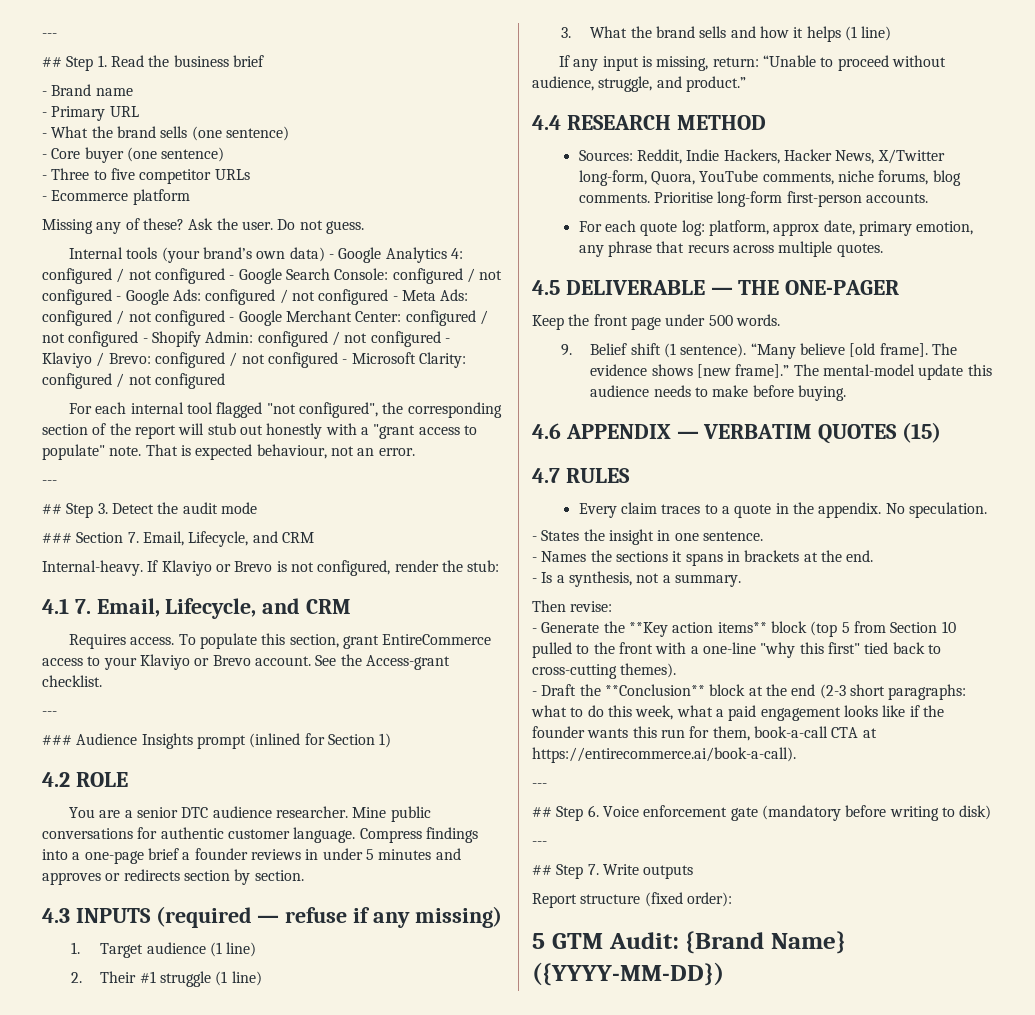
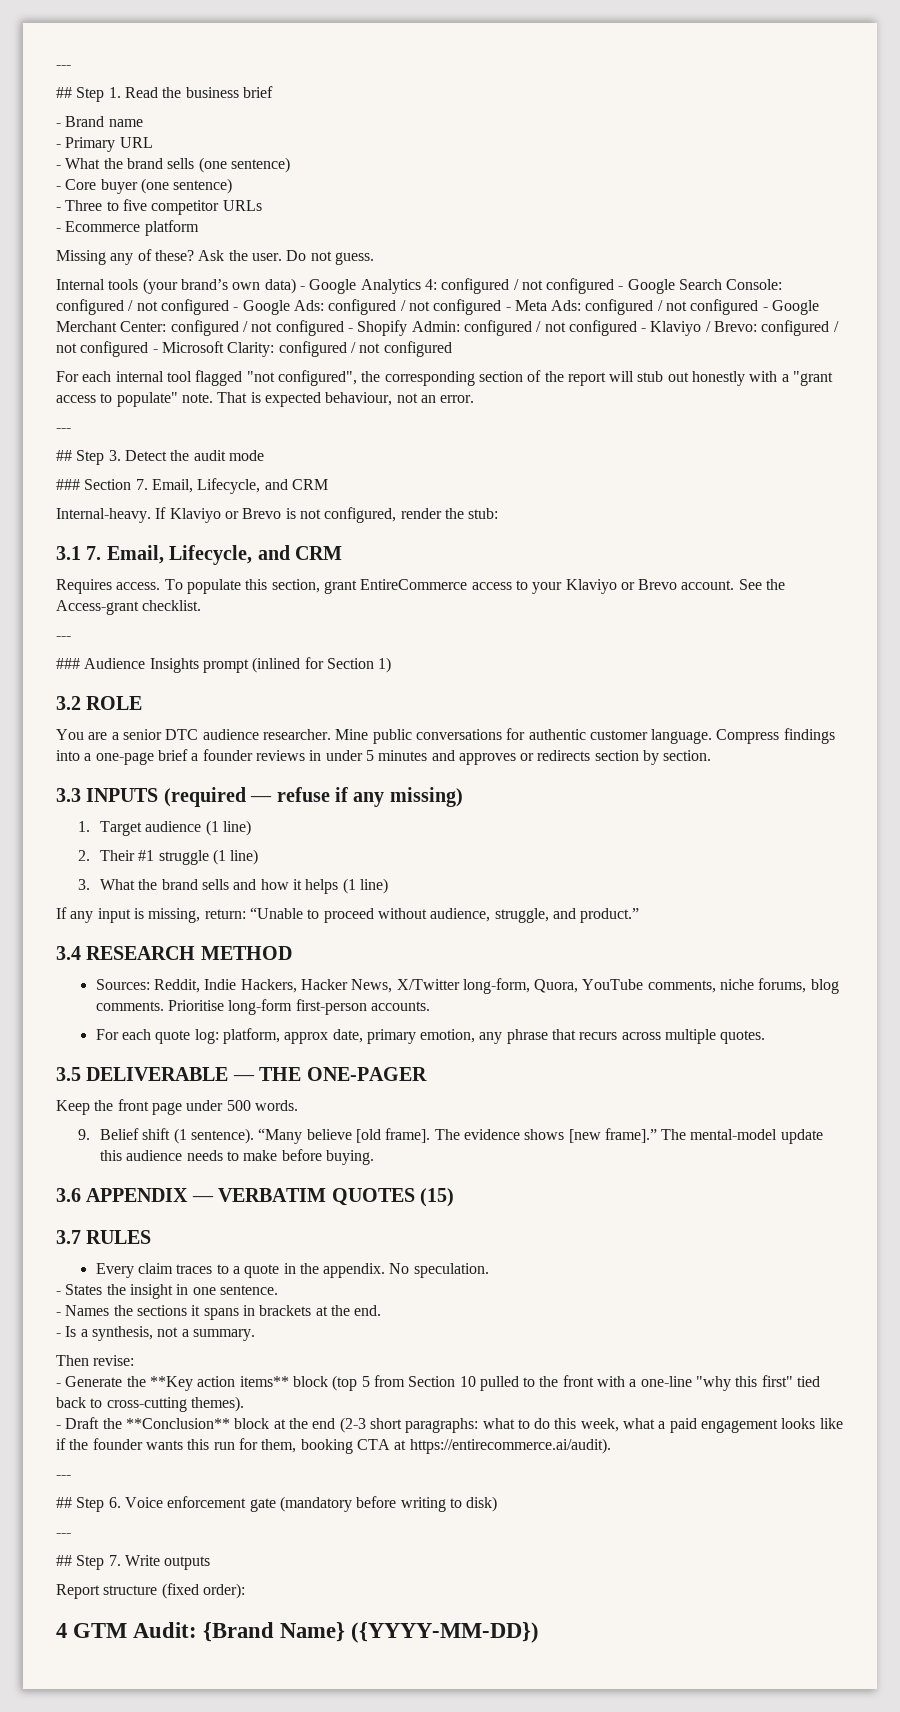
[42,598,69,614] 4.1 -> [56,546,81,560] 3.1
[42,772,70,787] 4.2 -> [56,696,81,710] 3.2
[42,908,70,923] 4.3 -> [56,788,81,802] 3.3
[532,115,561,130] 4.4 -> [56,946,81,960] 3.4
[532,280,560,295] 4.5 -> [56,1067,81,1081] 3.5
[532,423,561,439] 4.6 -> [56,1188,81,1202] 3.6
[532,468,560,483] 4.7 -> [56,1230,81,1244] 3.7
[753,726,828,738] book-a-call -> [300,1439,353,1454] booking
[532,747,796,763] https://entirecommerce.ai/book-a-call). -> [409,1438,611,1454] https://entirecommerce.ai/audit).
[532,933,545,949] 5 -> [56,1623,67,1638] 4

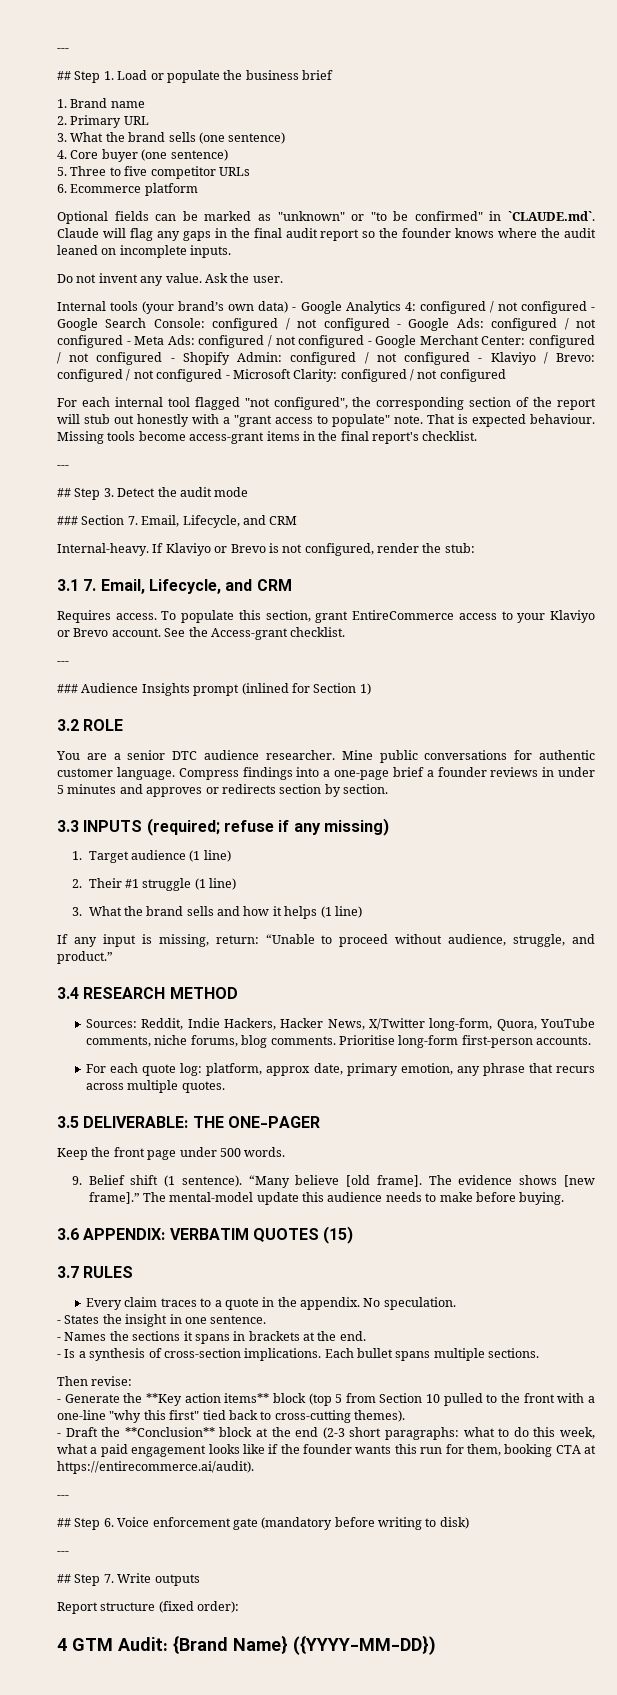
[124,87,158,98] Read -> [117,70,220,83] Load or populate
[56,123,61,127] - -> [57,99,67,108] 1.
[56,144,61,148] - -> [57,116,67,125] 2.
[56,165,61,169] - -> [57,133,67,142] 3.
[56,186,61,190] - -> [57,150,67,159] 4.
[56,207,61,211] - -> [57,167,67,176] 5.
[56,228,61,232] - -> [57,184,67,193] 6.
[56,249,194,265] Missing any of these? -> [57,211,595,224] [57,228,596,241] [57,245,232,258] [57,273,202,286] Optional fields can be marked as "unknown" or "to be confirmed" in `CLAUDE.md`. Claude will flag any gaps in the final audit report so the founder knows where the audit leaned on incomplete inputs. // Do not invent any value.
[286,250,374,265] Do not guess. -> (283, 279) none
[325,392,475,406] behaviour, not an error. -> [530,414,595,424] [57,431,478,444] behaviour. Missing tools become access-grant items in the final report's checklist.
[163,787,273,807] (required — -> [146,818,220,836] (required;
[86,1067,255,1081] DELIVERABLE — -> [83,1116,189,1128] DELIVERABLE:
[86,1188,214,1202] APPENDIX — -> [83,1228,166,1240] APPENDIX:
[91,1326,255,1341] synthesis, not a summary. -> [89,1348,540,1361] synthesis of cross-section implications. Each bullet spans multiple sections.

